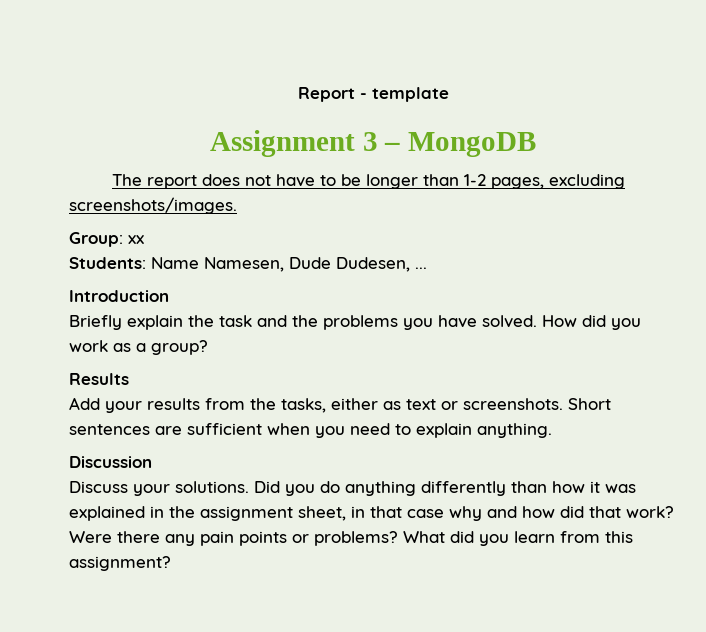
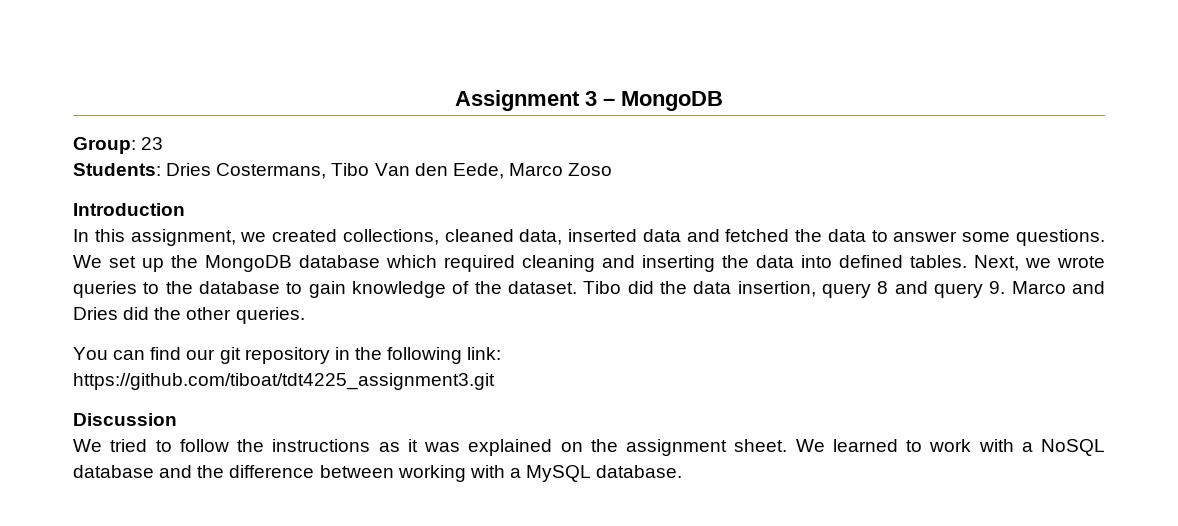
[297,87,449,102] Report - template // -> (455, 100) none
[112,174,626,189] [69,197,237,214] // The report does not have to be longer than 1-2 pages, excluding screenshots/images. -> (723, 101) none
[128,235,144,244] xx -> [141,137,164,150] 23
[151,257,427,272] [69,290,169,302] [69,315,641,330] [69,340,208,355] [69,373,129,385] [69,397,611,413] [69,423,552,438] [69,456,152,468] [69,481,585,496] Name Namesen, Dude Dudesen, ... // Introduction // Briefly explain the task and the problems you have solved. How did you work as a group? // Results // Add your results from the tasks, either as text or screenshots. Short sentences are sufficient when you need to explain anything. // Discussion // Discuss your solutions. Did you do anything differently than how -> [166,163,613,179] [73,203,185,216] [73,229,1105,246] [73,255,1105,272] [73,281,1106,298] [73,307,305,324] [73,347,502,364] [73,373,495,390] [73,413,177,426] [73,439,400,452] Dries Costermans, Tibo Van den Eede, Marco Zoso // Introduction // In this assignment, we created collections, cleaned data, inserted data and fetched the data to answer some questions. We set up the MongoDB database which required cleaning and inserting the data into defined tables. Next, we wrote queries to the database to gain knowledge of the dataset. Tibo did the data insertion, query 8 and query 9. Marco and Dries did the other queries. // You can find our git repository in the following link: // https://github.com/tiboat/tdt4225_assignment3.git // Discussion // We tried to follow the instructions as
[150,506,164,518] in -> [560,442,583,452] on
[298,506,674,521] [69,531,633,546] [69,556,171,571] sheet, in that case why and how did that work? Were there any pain points or problems? What did you learn from this assignment? -> [734,439,1105,456] [73,465,683,482] sheet. We learned to work with a NoSQL database and the difference between working with a MySQL database.

